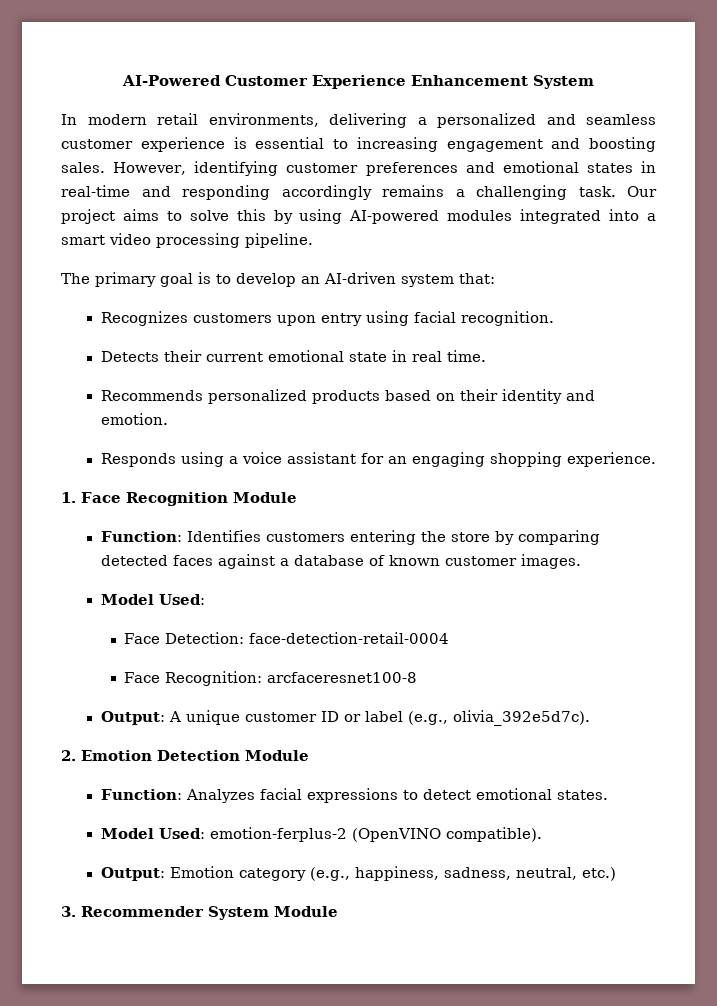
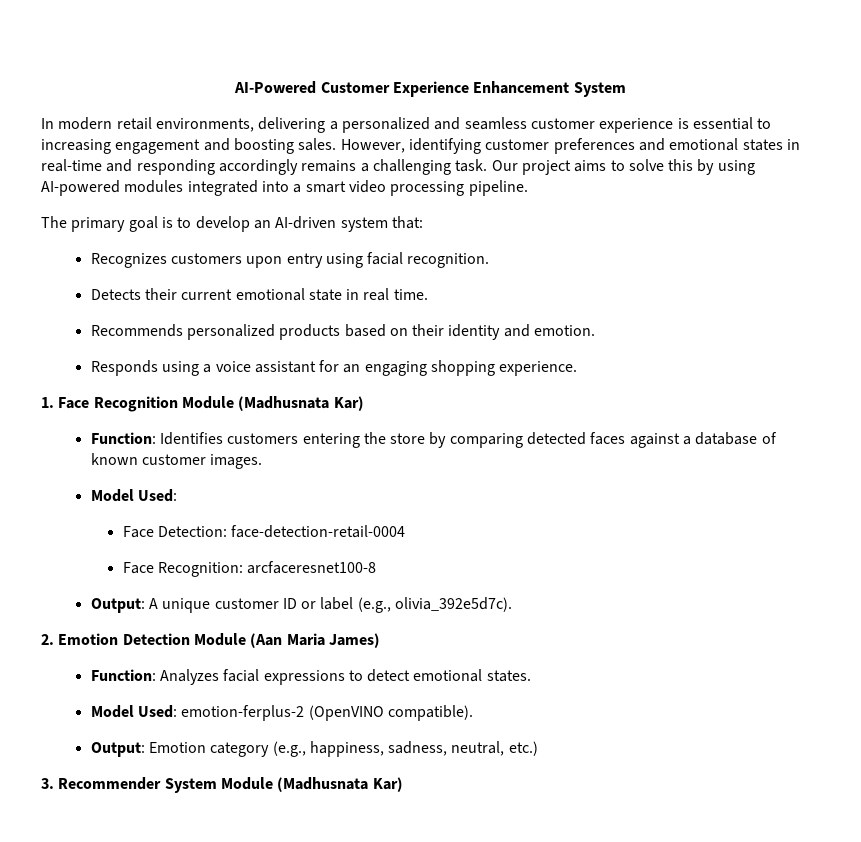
(297, 497) none -> [238,396,364,411] (Madhusnata Kar)
(309, 755) none -> [250,633,380,648] (Aan Maria James)
(338, 911) none -> [277,777,403,792] (Madhusnata Kar)

